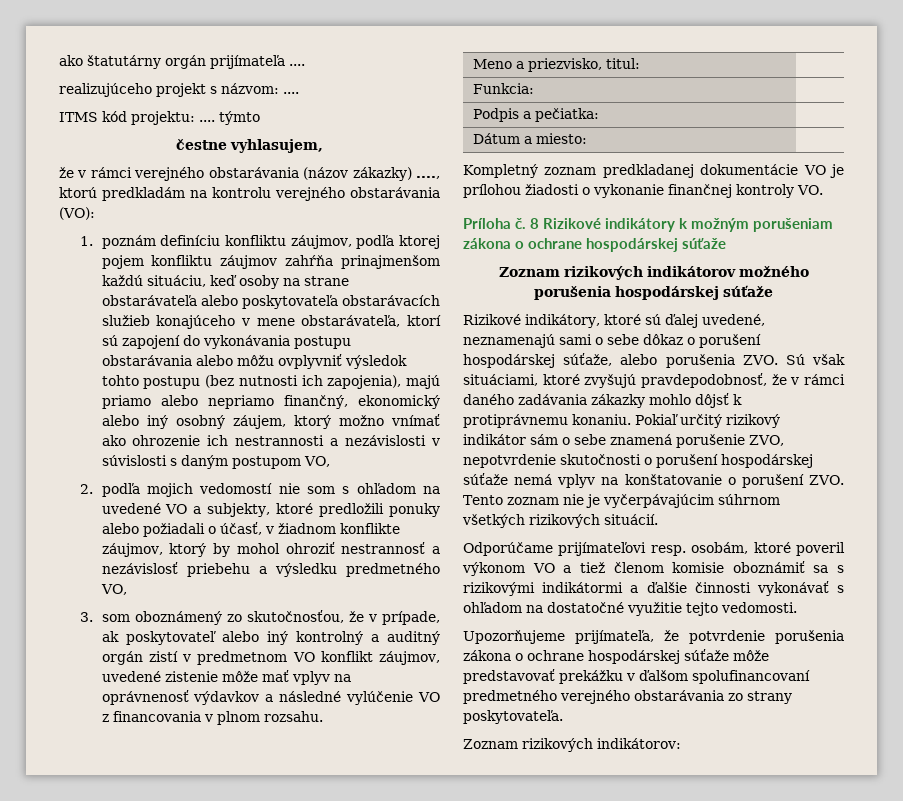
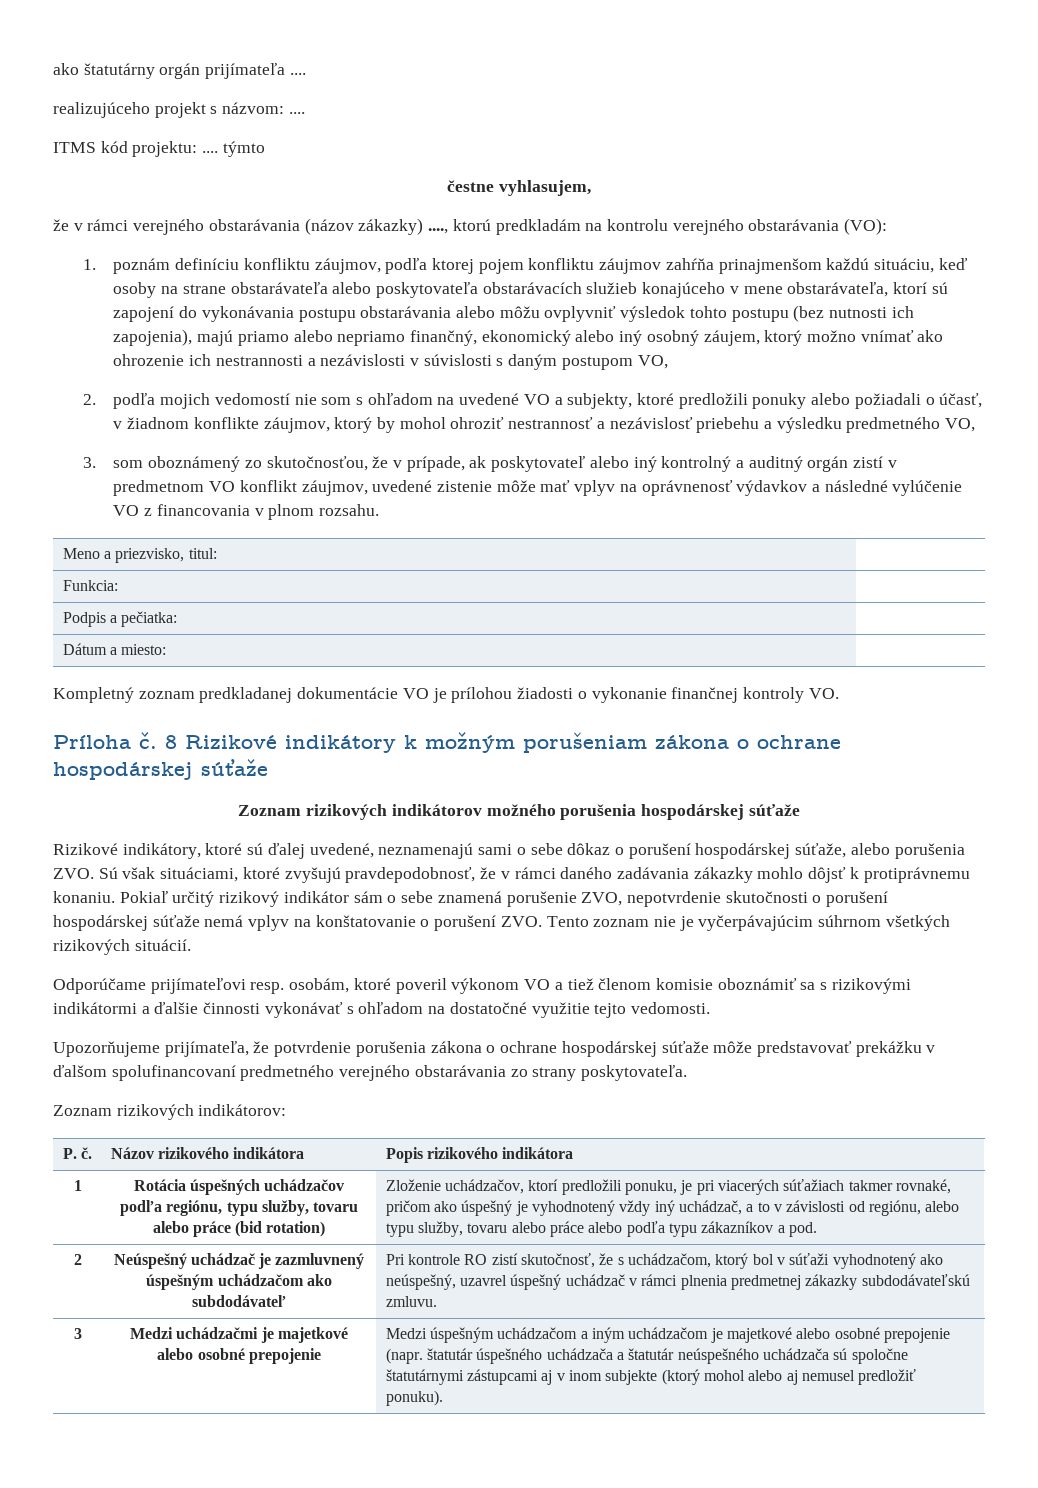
(681, 743) none -> [62,1147,93,1159] [110,1147,305,1159] [385,1147,574,1163] [73,1180,82,1191] [133,1179,345,1195] [119,1200,359,1216] [152,1221,326,1237] [385,1179,951,1195] [385,1200,960,1216] [385,1221,817,1237] [73,1254,82,1265] [113,1253,365,1269] [146,1274,332,1290] [192,1295,286,1307] [385,1253,943,1269] [385,1274,970,1290] [385,1296,437,1307] [73,1328,82,1339] [130,1327,348,1343] [157,1348,321,1364] [385,1327,950,1343] [385,1348,908,1364] [385,1369,917,1385] [385,1390,443,1406] // P. č. | Názov rizikového indikátora | Popis rizikového indikátora // 1 | Rotácia úspešných uchádzačov podľa regiónu, typu služby, tovaru alebo práce (bid rotation) | Zloženie uchádzačov, ktorí predložili ponuku, je pri viacerých súťažiach takmer rovnaké, pričom ako úspešný je vyhodnotený vždy iný uchádzač, a to v závislosti od regiónu, alebo typu služby, tovaru alebo práce alebo podľa typu zákazníkov a pod. // 2 | Neúspešný uchádzač je zazmluvnený úspešným uchádzačom ako subdodávateľ | Pri kontrole RO zistí skutočnosť, že s uchádzačom, ktorý bol v súťaži vyhodnotený ako neúspešný, uzavrel úspešný uchádzač v rámci plnenia predmetnej zákazky subdodávateľskú zmluvu. // 3 | Medzi uchádzačmi je majetkové alebo osobné prepojenie | Medzi úspešným uchádzačom a iným uchádzačom je majetkové alebo osobné prepojenie (napr. štatutár úspešného uchádzača a štatutár neúspešného uchádzača sú spoločne štatutárnymi zástupcami aj v inom subjekte (ktorý mohol alebo aj nemusel predložiť ponuku).

